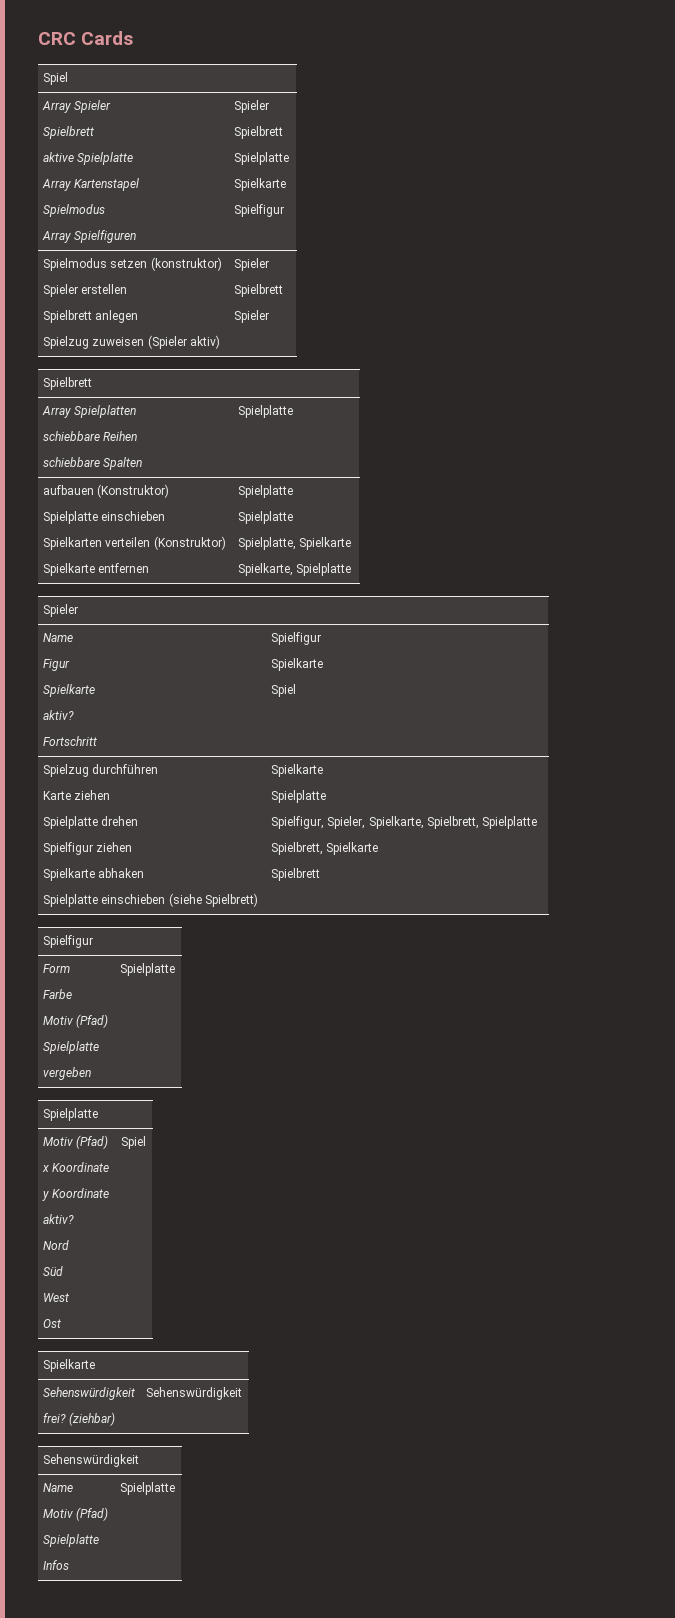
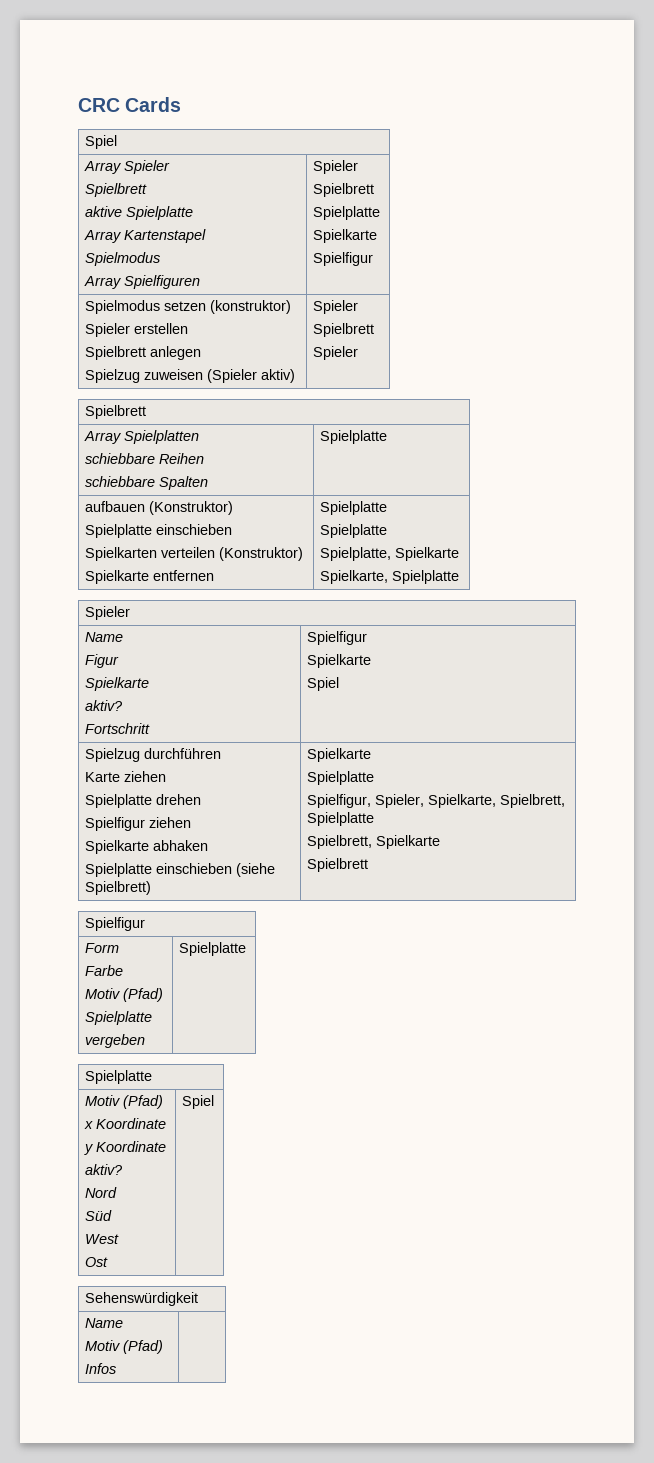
[43,1359,96,1372] [43,1387,136,1400] [43,1412,116,1426] [146,1387,243,1400] // Spielkarte // Sehenswürdigkeit // frei? (ziehbar) | Sehenswürdigkeit -> (215, 1102) none
[43,1534,100,1547] // Spielplatte -> (164, 1347) none
[120,1482,176,1495] Spielplatte -> (117, 1368) none

